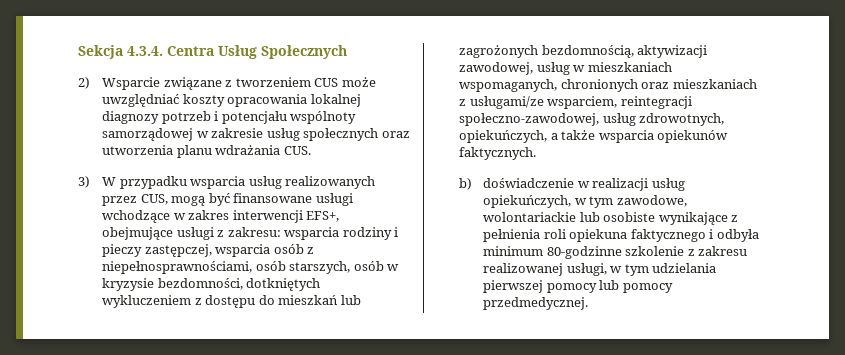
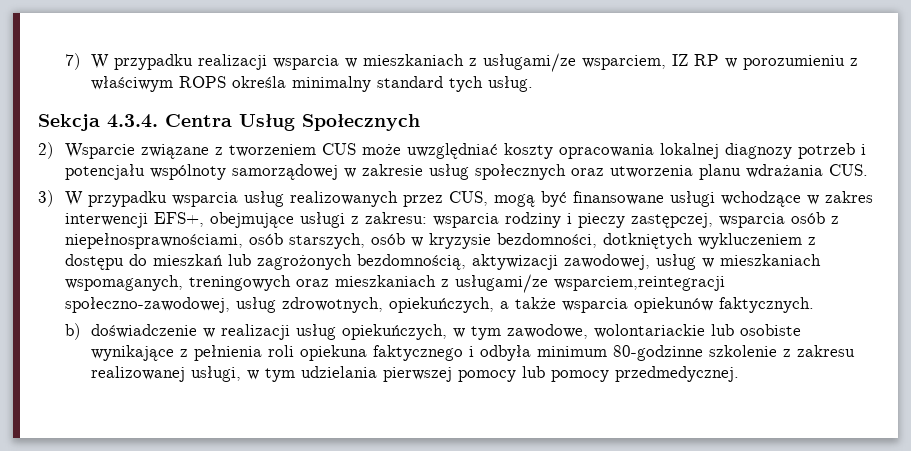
(78, 52) none -> [64,53,859,72] [91,76,534,92] 7) W przypadku realizacji wsparcia w mieszkaniach z usługami/ze wsparciem, IZ RP w porozumieniu z właściwym ROPS określa minimalny standard tych usług. //
[560,79,638,92] chronionych -> [188,275,291,291] treningowych
[547,96,692,109] wsparciem, reintegracji -> [553,276,725,291] wsparciem,reintegracji

